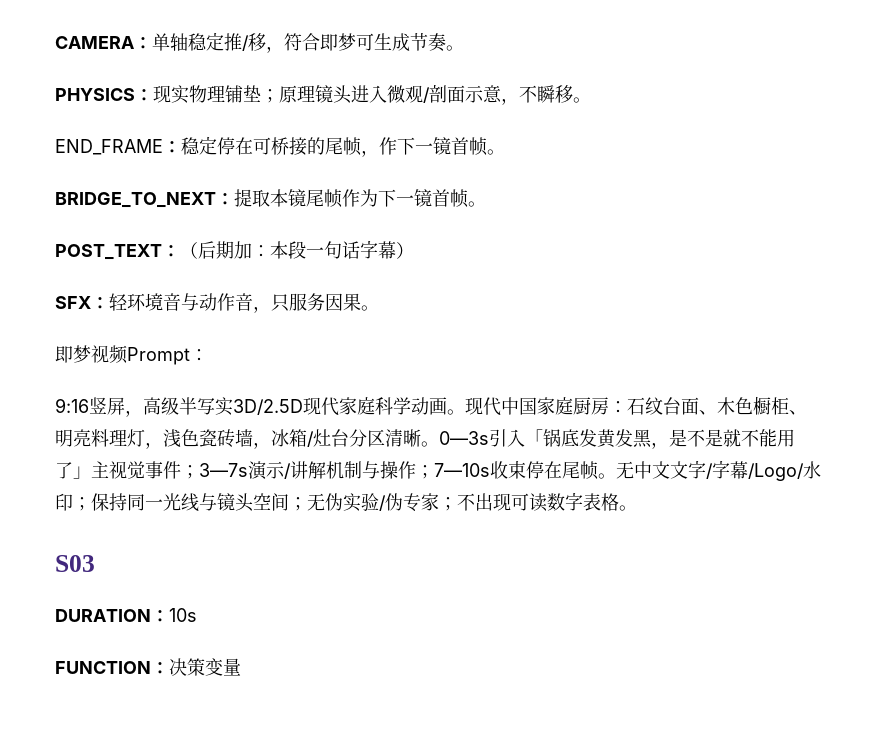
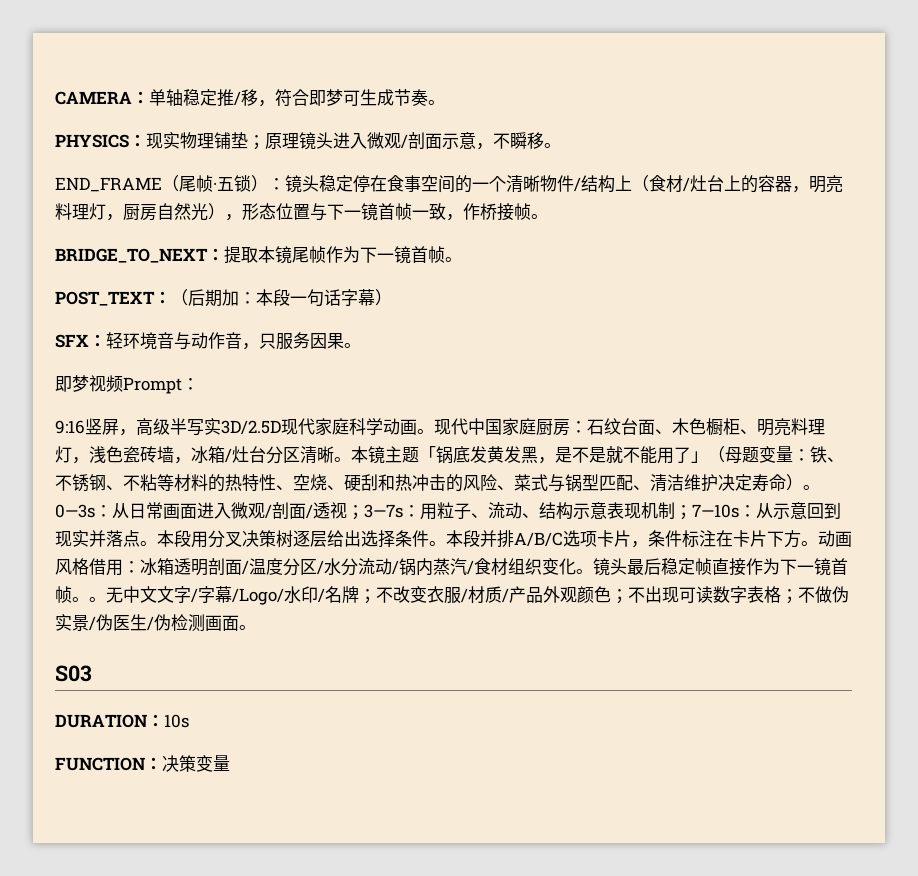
[163,136,469,157] ：稳定停在可桥接的尾帧，作下一镜首 -> [162,175,843,193] [55,203,514,221] （尾帧·五锁）：镜头稳定停在食事空间的一个清晰物件/结构上（食材/灶台上的容器，明亮料理灯，厨房自然光），形态位置与下一镜首帧一致，作桥接
[439,429,525,447] 0—3s引入 -> [351,446,419,464] 本镜主题
[91,461,599,480] 主视觉事件；3—7s演示/讲解机制与操作；7—10s收束停在尾帧 -> [708,446,844,464] [55,474,820,492] [55,502,841,520] [55,530,852,548] [55,558,848,576] [55,586,89,603] （母题变量：铁、不锈钢、不粘等材料的热特性、空烧、硬刮和热冲击的风险、菜式与锅型匹配、清洁维护决定寿命）。0—3s：从日常画面进入微观/剖面/透视；3—7s：用粒子、流动、结构示意表现机制；7—10s：从示意回到现实并落点。本段用分叉决策树逐层给出选择条件。本段并排A/B/C选项卡片，条件标注在卡片下方。动画风格借用：冰箱透明剖面/温度分区/水分流动/锅内蒸汽/食材组织变化。镜头最后稳定帧直接作为下一镜首帧。
[73,493,439,512] ；保持同一光线与镜头空间；无伪实验/伪专家 -> [318,586,611,604] /名牌；不改变衣服/材质/产品外观颜色
(619, 502) none -> [781,586,849,604] [55,614,239,632] ；不做伪实景/伪医生/伪检测画面

